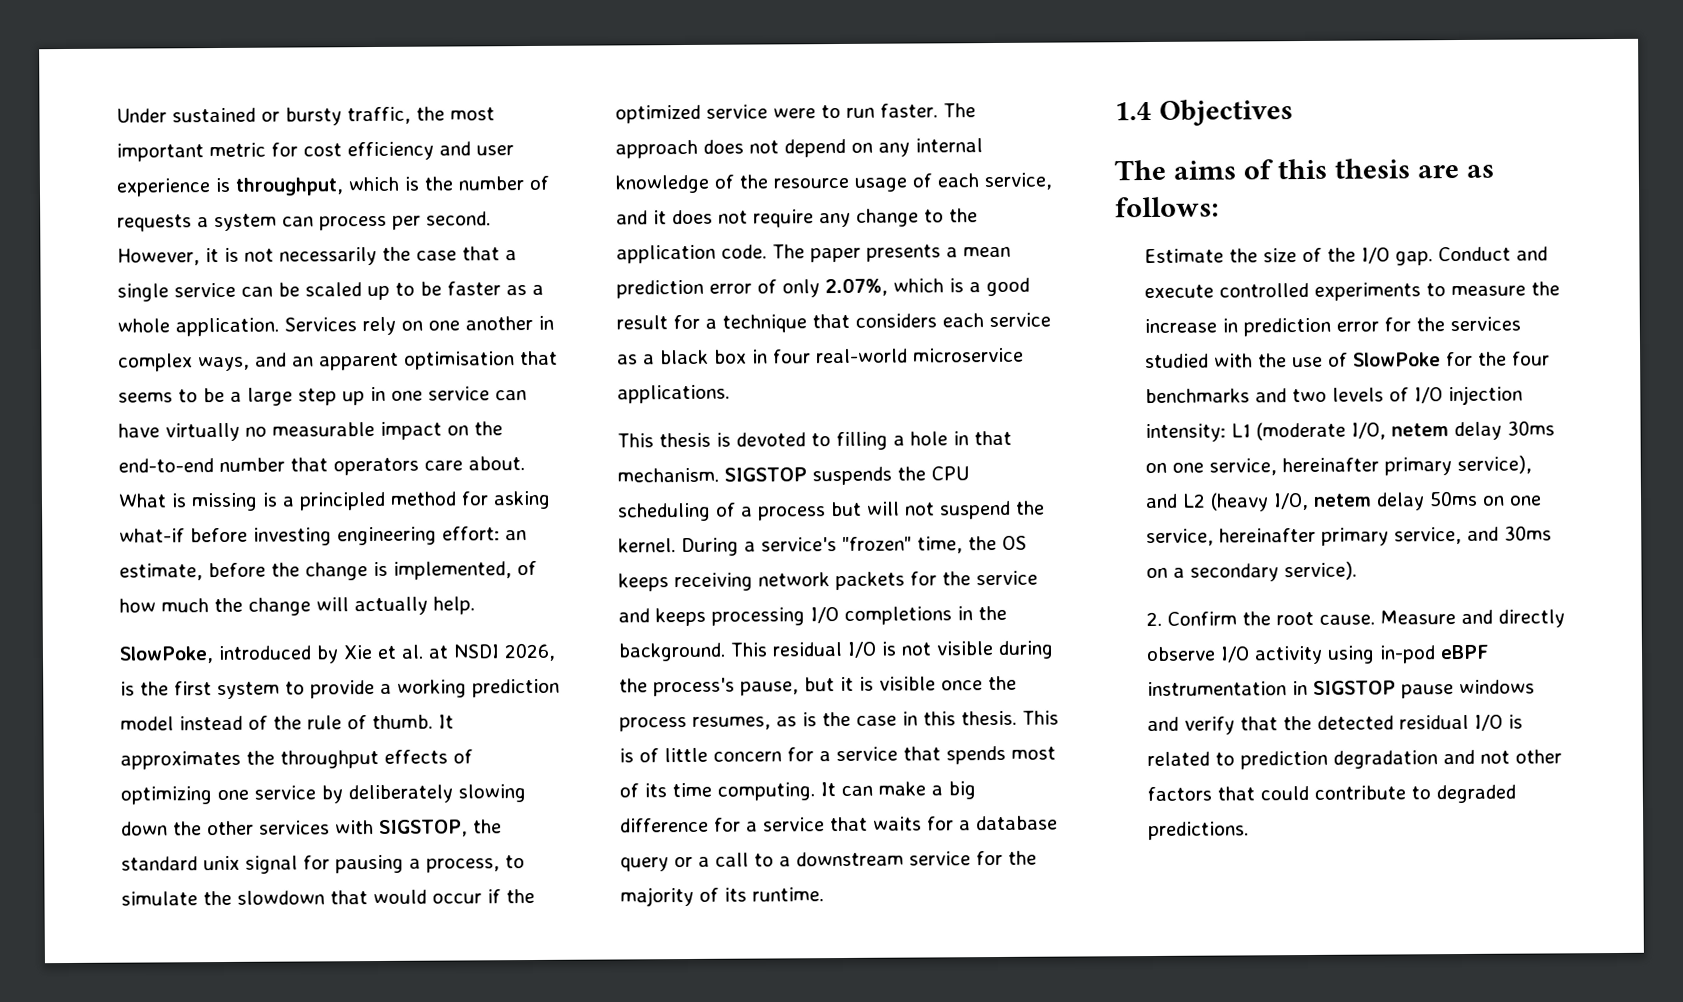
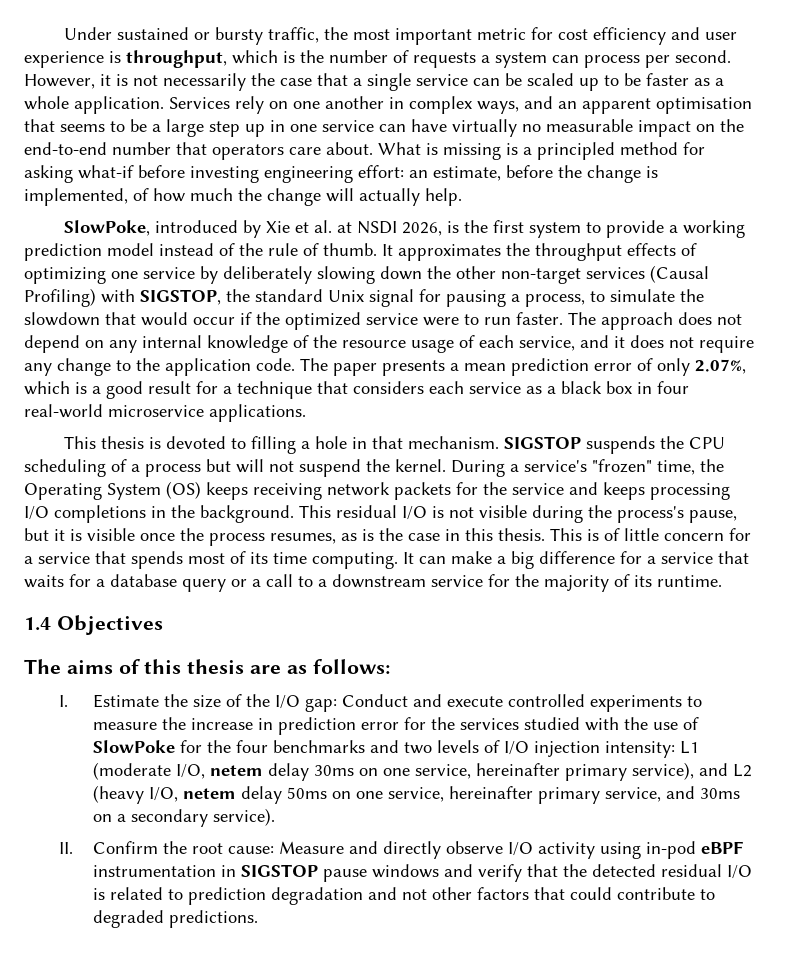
[259,820,330,835] services -> [501,265,709,284] [24,288,96,307] non-target services (Causal Profiling)
[203,855,240,871] unix -> [328,290,364,302] Unix
[1002,535,1027,550] OS -> [24,481,201,500] Operating System (OS)
(1219, 207) none -> [58,695,68,707] I.
[1394,251,1433,266] gap. -> [305,698,338,712] gap:
[1145,611,1162,627] 2. -> [58,842,73,854] II.
[1318,614,1375,625] cause. -> [228,846,275,854] cause:

